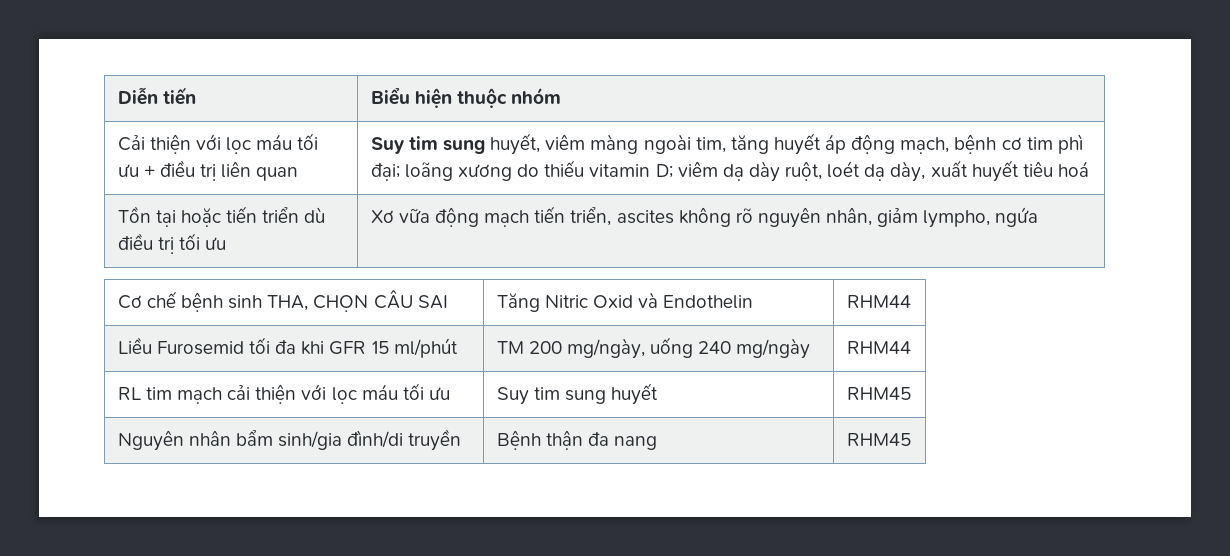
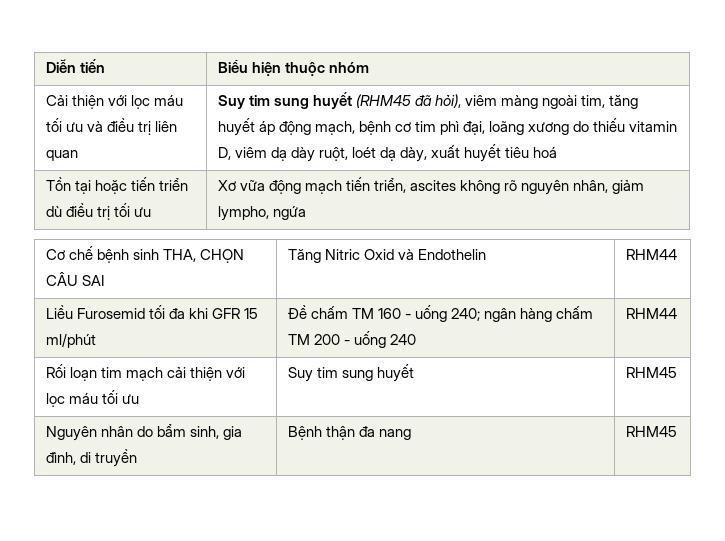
[143,165,155,177] + -> [86,121,103,132] và
[490,133,541,155] huyết, -> [312,92,462,109] huyết (RHM45 đã hỏi),
[370,162,400,181] đại; -> [463,121,486,135] đại,
[655,164,673,178] D; -> [217,147,231,160] D,
(458, 348) none -> [287,305,594,322] Đề chấm TM 160 - uống 240; ngân hàng chấm
[566,338,645,359] mg/ngày, -> [343,340,350,345] -
[736,338,811,359] [846,341,911,354] [117,387,141,400] mg/ngày | RHM44 // RL -> [625,308,677,319] [45,364,97,381] | RHM44 // Rối loạn
[235,430,404,450] bẩm sinh/gia đình/di -> [136,424,243,440] [45,452,91,465] do bẩm sinh, gia đình, di

